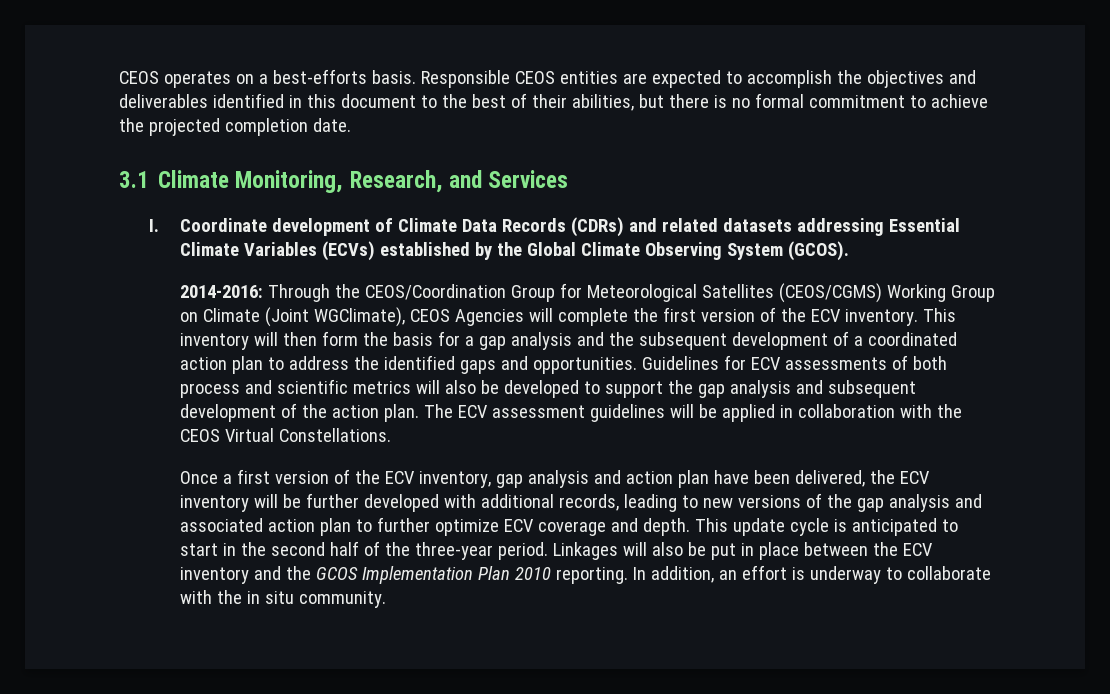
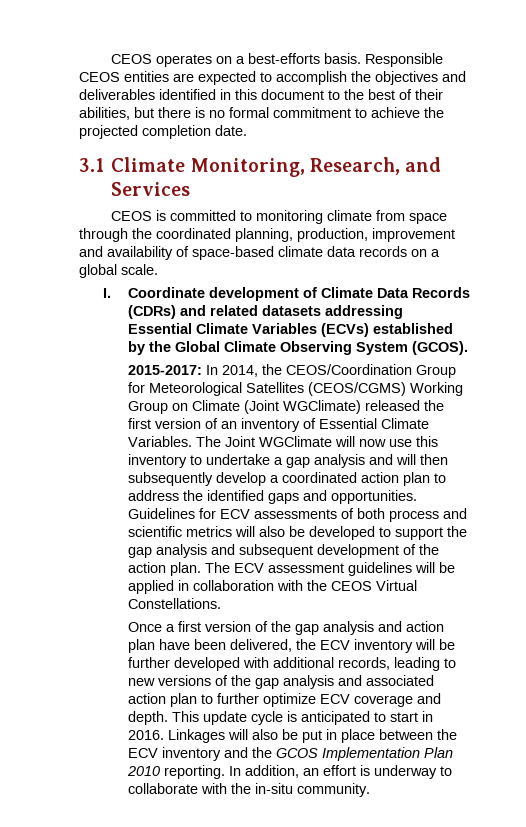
(569, 179) none -> [110,210,447,224] [79,228,455,242] [79,246,440,260] [79,264,158,278] // CEOS is committed to monitoring climate from space through the coordinated planning, production, improvement and availability of space-based climate data records on a global scale.
[179,284,330,302] 2014-2016: Through -> [127,365,258,377] 2015-2017: In 2014,
[313,307,956,327] [179,331,849,350] WGClimate), CEOS Agencies will complete the first version of the ECV inventory. This inventory will then form the basis for a gap analysis and the subsequent development of -> [282,400,444,414] [127,418,429,432] [127,436,438,447] [127,454,448,468] [127,472,266,486] WGClimate) released the first version of an inventory of Essential Climate Variables. The Joint WGClimate will now use this inventory to undertake a gap analysis and will then subsequently develop
[384,471,491,488] ECV inventory, -> (291, 626) none
[240,541,548,560] the second half of the three-year period. -> [127,730,164,740] 2016.
[246,591,294,604] in situ -> [254,783,293,794] in-situ

